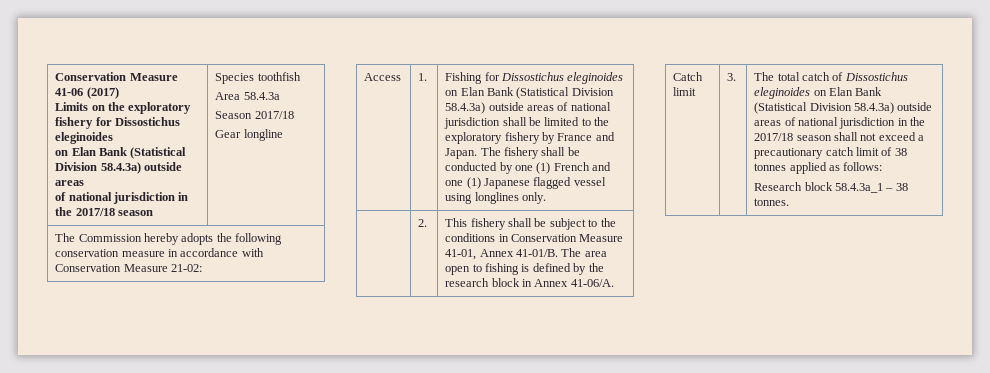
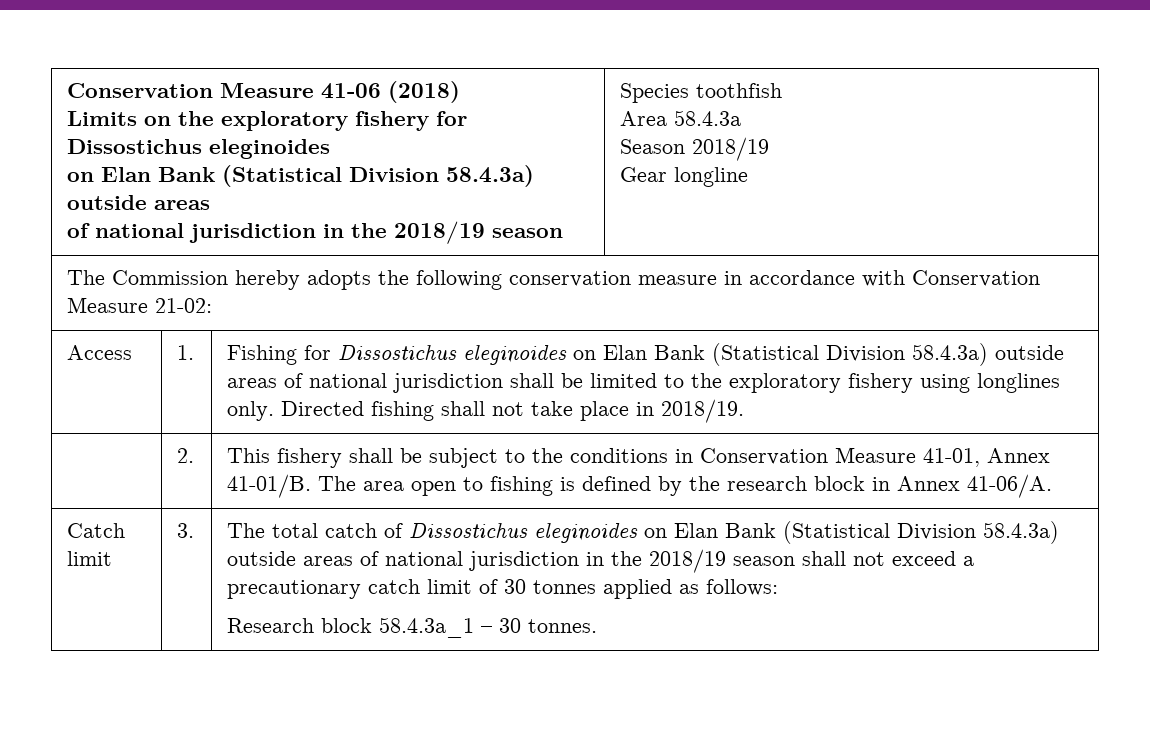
[86,87,119,99] (2017) -> [387,81,460,103] (2018)
[75,208,115,216] 2017/18 -> [393,221,485,244] 2018/19
[254,111,294,119] 2017/18 -> [691,137,769,161] 2018/19
[542,132,615,144] [445,147,580,159] [445,162,612,174] [445,177,606,189] [445,192,547,204] by France and Japan. The fishery shall be conducted by one (1) French and one (1) Japanese flagged vessel using longlines only. -> [919,373,1060,393] [226,399,744,423] using longlines only. Directed fishing shall not take place in 2018/19.
[754,133,794,141] 2017/18 -> [648,549,726,573] 2018/19
[894,148,907,156] 38 -> [503,579,526,594] 30
[895,183,908,191] 38 -> [498,618,521,633] 30

